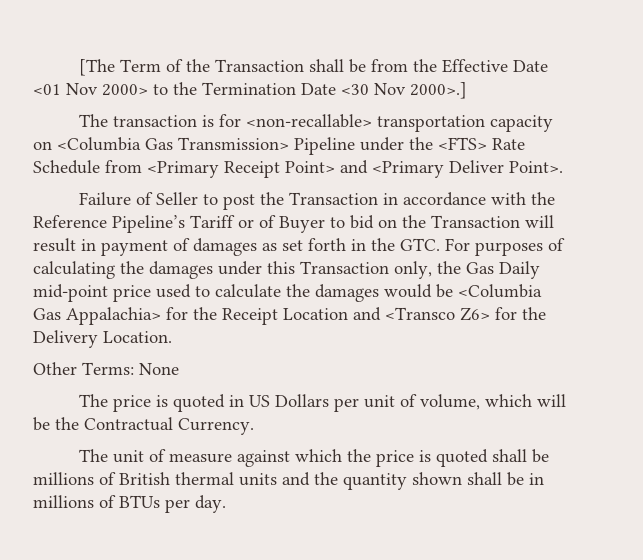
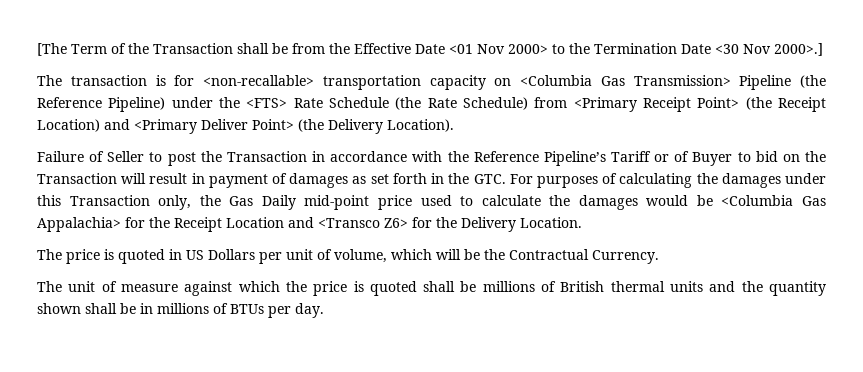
(355, 146) none -> [800,75,826,88] [37,97,166,112] (the Reference Pipeline)
(100, 167) none -> [395,97,528,110] (the Rate Schedule)
[340,160,563,178] and <Primary Deliver Point>. -> [745,97,827,112] [37,119,454,134] (the Receipt Location) and <Primary Deliver Point> (the Delivery Location).
[33,362,179,375] // Other Terms: None -> (582, 222) none

